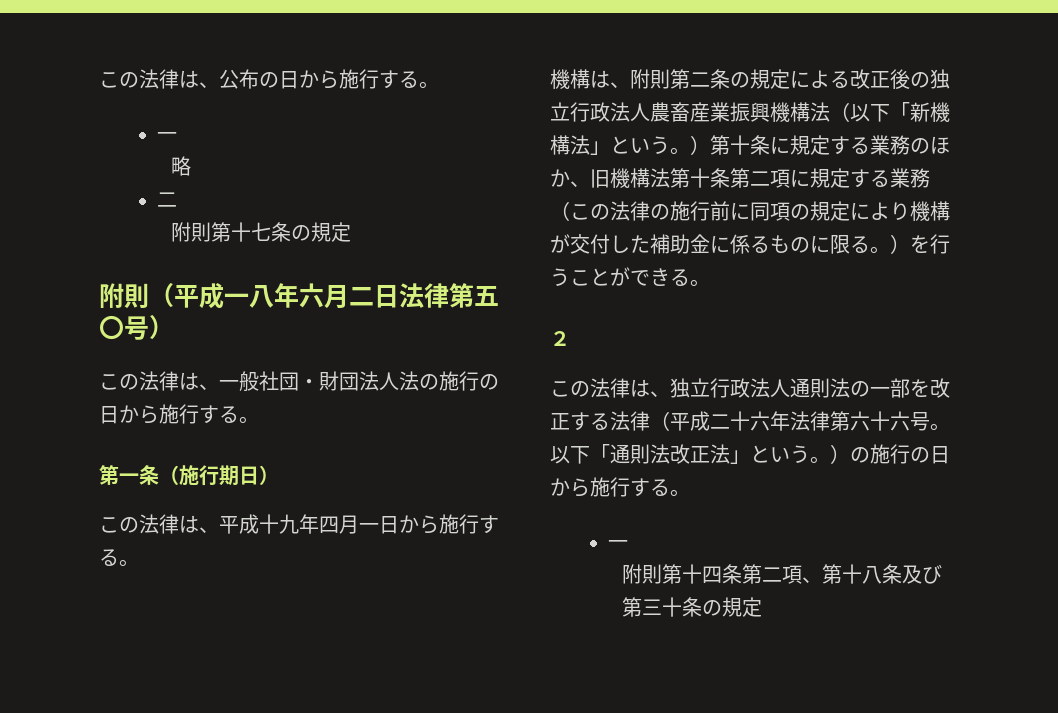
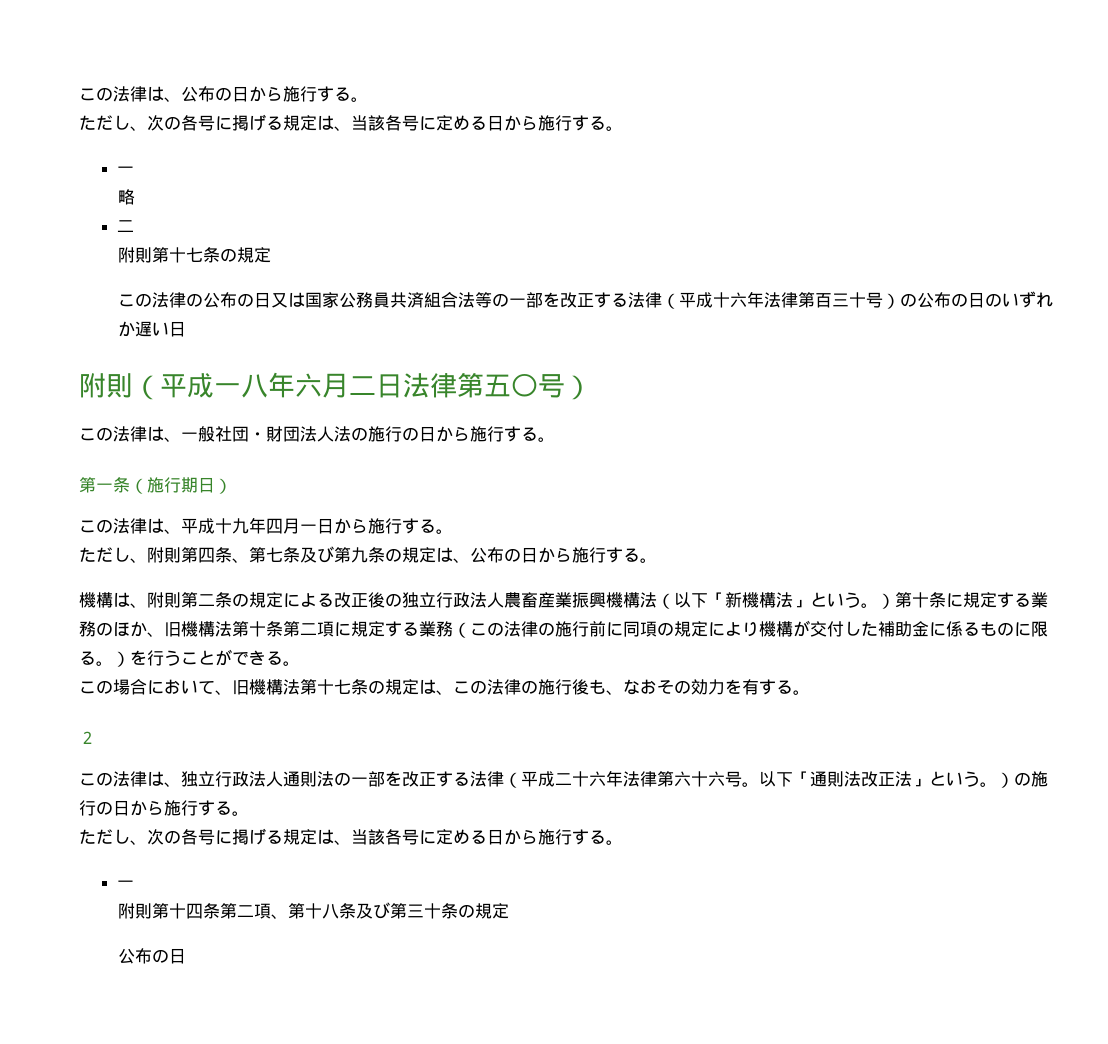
(439, 85) none -> [79,114,623,131] // ただし、次の各号に掲げる規定は、当該各号に定める日から施行する。
(352, 232) none -> [118,291,1054,309] [118,321,187,337] // この法律の公布の日又は国家公務員共済組合法等の一部を改正する法律（平成十六年法律第百三十号）の公布の日のいずれか遅い日
(139, 563) none -> [79,546,657,563] // ただし、附則第四条、第七条及び第九条の規定は、公布の日から施行する。
(710, 283) none -> [79,679,810,695] // この場合において、旧機構法第十七条の規定は、この法律の施行後も、なおその効力を有する。
(690, 493) none -> [79,828,623,845] // ただし、次の各号に掲げる規定は、当該各号に定める日から施行する。
(763, 607) none -> [118,948,187,964] // 公布の日

